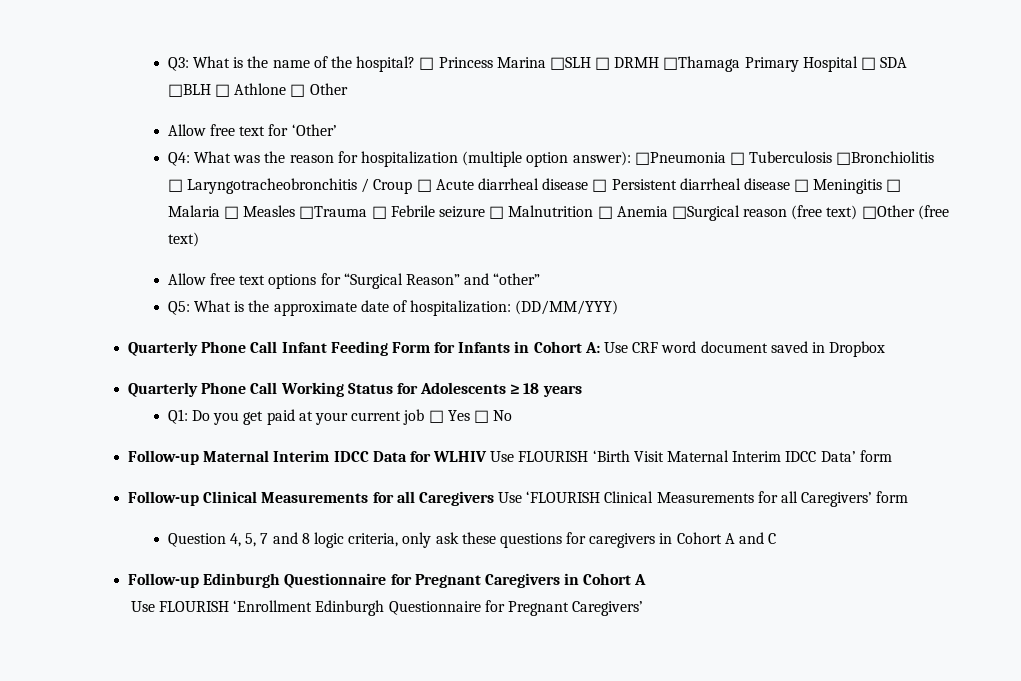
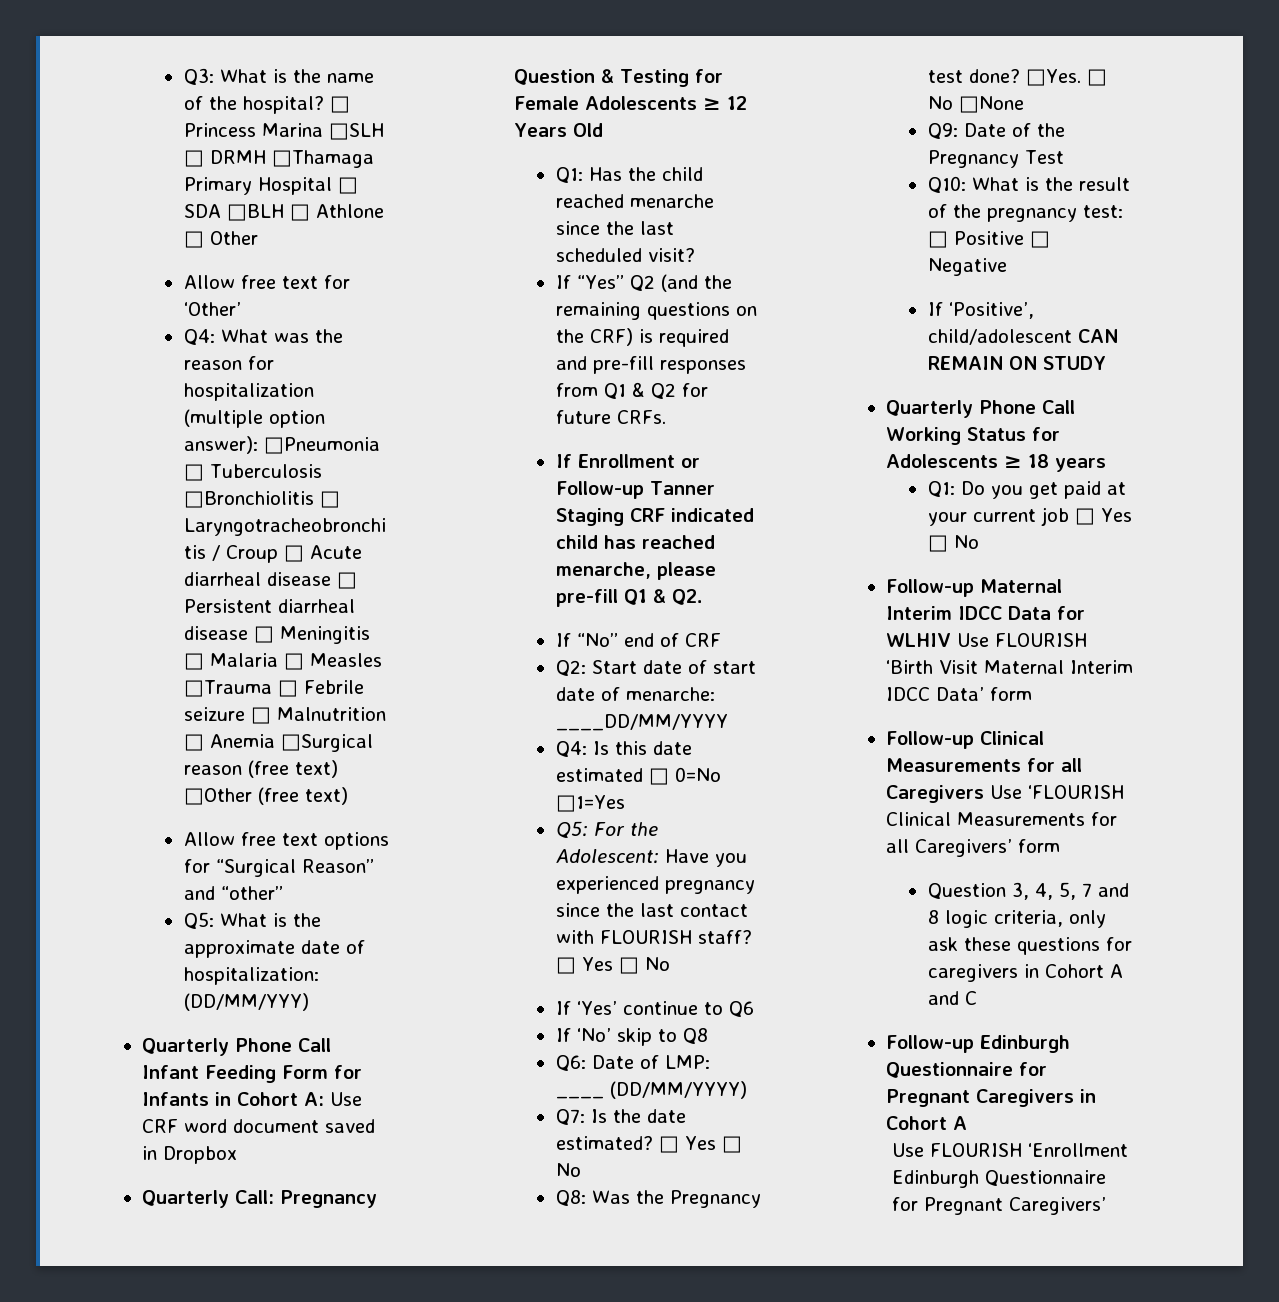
(886, 349) none -> [142,1190,378,1208] [514,69,724,87] [514,96,748,110] [514,123,604,137] [555,167,703,183] [555,194,714,208] [555,221,674,235] [555,248,695,262] [555,274,732,292] [555,302,757,320] [555,328,729,347] [555,356,746,374] [555,382,708,399] [555,410,666,424] [555,454,700,468] [555,481,715,499] [555,508,754,526] [555,535,715,549] [555,562,716,580] [555,589,703,607] [555,633,721,647] [555,660,756,676] [555,687,715,701] [555,714,728,731] [555,741,692,757] [555,767,721,785] [555,795,625,812] [555,821,658,838] [555,849,747,867] [555,876,755,894] [555,903,748,917] [555,930,752,944] [555,957,670,974] [555,1001,754,1017] [555,1028,708,1046] [555,1055,710,1071] [555,1081,747,1099] [555,1109,686,1125] [555,1136,742,1153] [555,1163,581,1177] [555,1190,761,1208] [927,69,1107,86] [927,96,1024,113] [927,123,1065,139] [927,150,1064,168] [927,176,1130,193] [927,204,1123,222] [927,231,1050,248] [927,258,1007,276] [927,302,1034,319] [927,329,1118,345] [927,356,1106,370] // Quarterly Call: Pregnancy Question & Testing for Female Adolescents ≥ 12 Years Old // Q1: Has the child reached menarche since the last scheduled visit? // If “Yes” Q2 (and the remaining questions on the CRF) is required and pre-fill responses from Q1 & Q2 for future CRFs. // If Enrollment or Follow-up Tanner Staging CRF indicated child has reached menarche, please pre-fill Q1 & Q2. // If “No” end of CRF // Q2: Start date of start date of menarche: ____DD/MM/YYYY // Q4: Is this date estimated □ 0=No □1=Yes // Q5: For the Adolescent: Have you experienced pregnancy since the last contact with FLOURISH staff? □ Yes □ No // If ‘Yes’ continue to Q6 // If ‘No’ skip to Q8 // Q6: Date of LMP: ____ (DD/MM/YYYY) // Q7: Is the date estimated? □ Yes □ No // Q8: Was the Pregnancy test done? □Yes. □ No □None // Q9: Date of the Pregnancy Test // Q10: What is the result of the pregnancy test: □ Positive □ Negative // If ‘Positive’, child/adolescent CAN REMAIN ON STUDY
(226, 540) none -> [1011,882,1029,900] 3,

